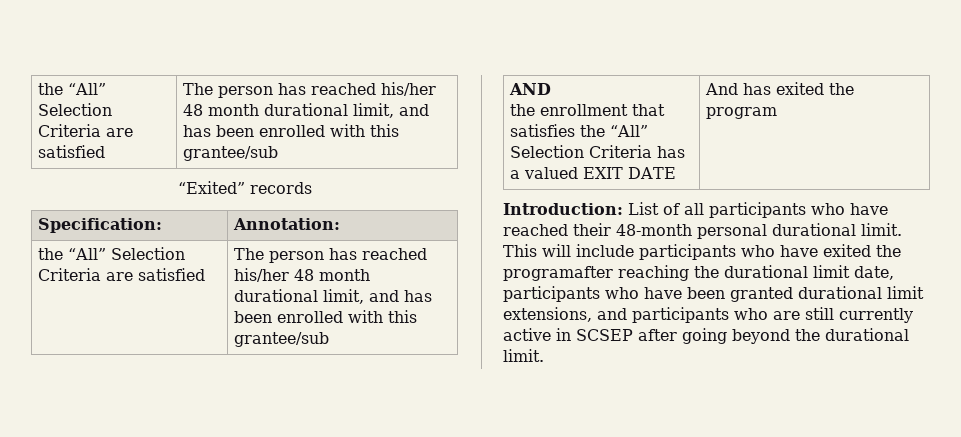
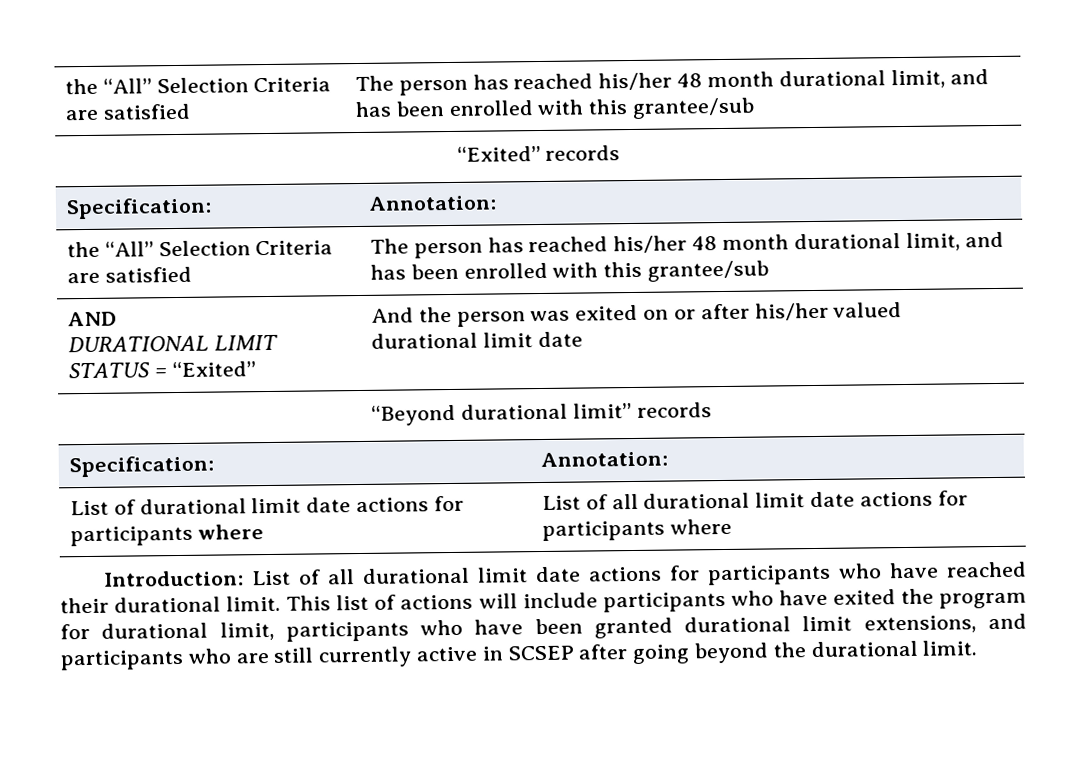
[510,104,666,116] [510,124,649,137] [510,145,686,158] [510,167,677,179] [705,82,855,95] [706,107,778,119] the enrollment that satisfies the “All” Selection Criteria has a valued EXIT DATE | And has exited the program -> [68,334,278,353] [68,361,256,379] [371,302,903,327] [371,331,583,349] [371,402,712,426] [69,455,215,478] [541,451,669,467] [70,495,464,516] [70,524,264,547] [542,490,968,510] [542,518,732,541] DURATIONAL LIMIT STATUS = “Exited” | And the person was exited on or after his/her valued durational limit date // “Beyond durational limit” records // Specification: | Annotation: // List of durational limit date actions for participants where | List of all durational limit date actions for participants where
(704, 209) none -> [361,565,700,584] durational limit date actions for
[616,224,767,239] 48-month personal -> (109, 605) none
(537, 250) none -> [336,594,474,611] list of actions
[503,265,894,281] programafter reaching the durational limit date, -> [938,592,1027,609] [60,621,275,641] program for durational limit,

